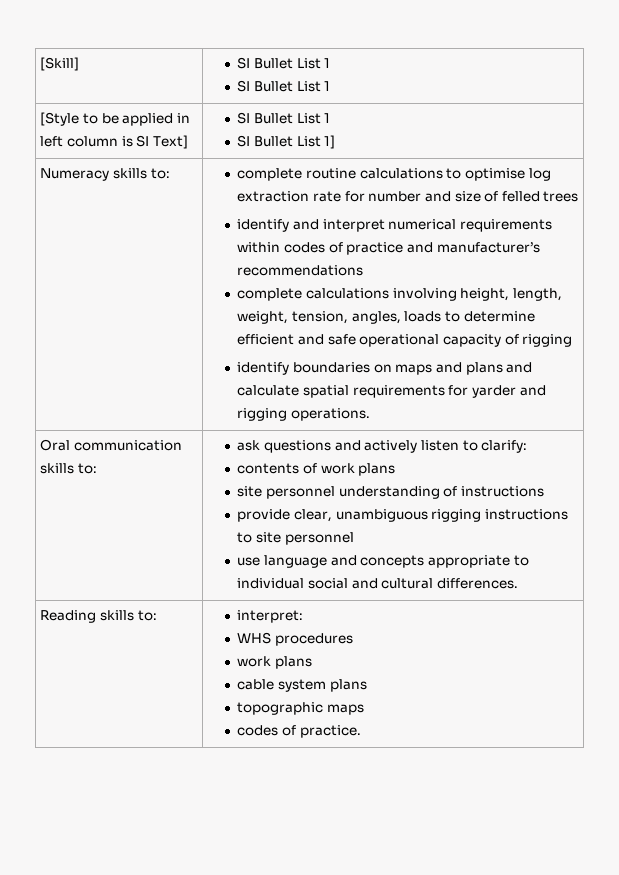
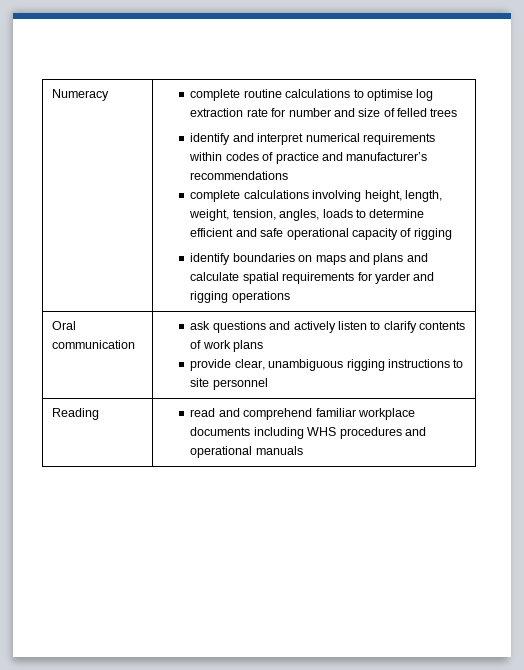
[40,57,80,71] [237,57,331,69] [237,80,331,92] [40,112,191,126] [40,135,189,149] [237,112,331,124] [237,135,336,149] [Skill] | SI Bullet List 1 // SI Bullet List 1 // [Style to be applied in left column is SI Text] | SI Bullet List 1 // SI Bullet List 1] // -> (51, 95) none
[113,168,170,179] skills to: -> (109, 95) none
[290,408,370,421] operations. -> [231,291,290,303] operations
[40,463,98,474] skills to: -> (135, 344) none
[481,440,528,453] clarify: // -> [383,321,417,333] clarify
[237,486,544,499] // site personnel understanding of instructions -> (264, 346) none
[237,555,529,568] [237,578,518,589] [40,610,157,623] [237,610,304,623] [237,632,353,646] [237,656,312,669] [237,679,367,692] [237,702,364,715] [237,725,361,738] // use language and concepts appropriate to individual social and cultural differences. // Reading skills to: | interpret: // WHS procedures // work plans // cable system plans // topographic maps // codes of practice. -> [51,408,99,420] [190,408,415,420] [190,427,426,439] [190,446,303,458] // Reading | read and comprehend familiar workplace documents including WHS procedures and operational manuals

